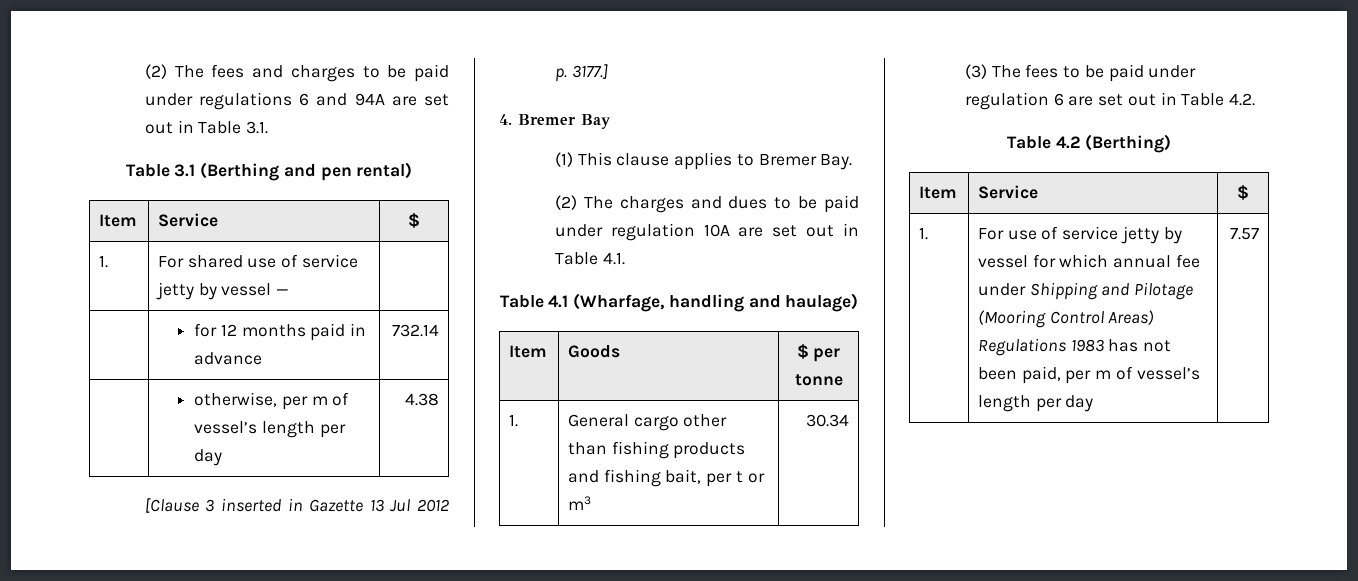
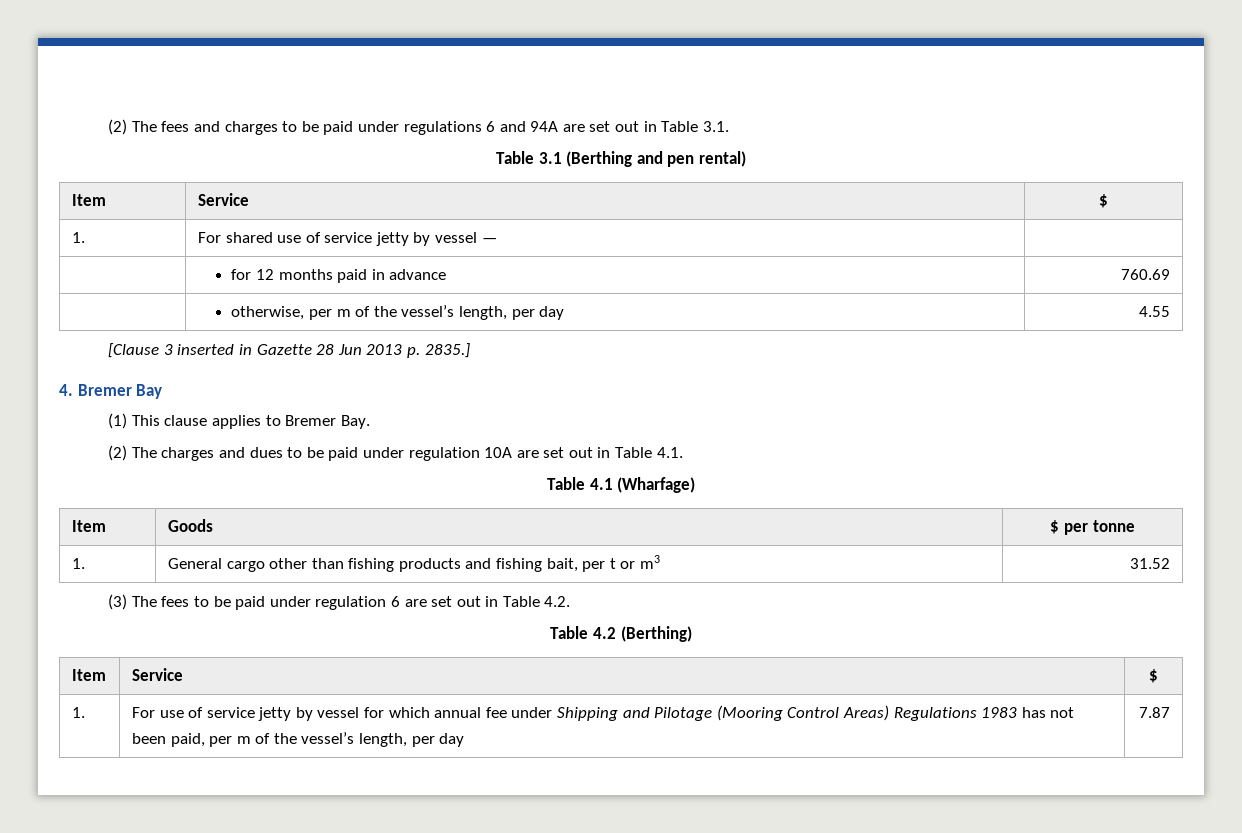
[391,324,439,337] 732.14 -> [1121,269,1171,280] 760.69
[194,421,346,438] [194,449,223,466] [404,393,439,406] vessel’s length per day | 4.38 -> [373,305,565,320] [1139,306,1171,317] the vessel’s length, per day | 4.55
[369,499,450,512] [554,64,608,82] 13 Jul 2012 p. 3177.] -> [316,343,470,358] 28 Jun 2013 p. 2835.]
[573,293,859,312] (Wharfage, handling and haulage) -> [617,477,696,493] (Wharfage)
[805,414,849,427] 30.34 -> [1130,558,1171,569] 31.52
[1136,367,1200,380] [978,395,1094,412] [1229,228,1259,240] vessel’s length per day | 7.57 -> [273,732,465,747] [1139,707,1171,718] the vessel’s length, per day | 7.87

